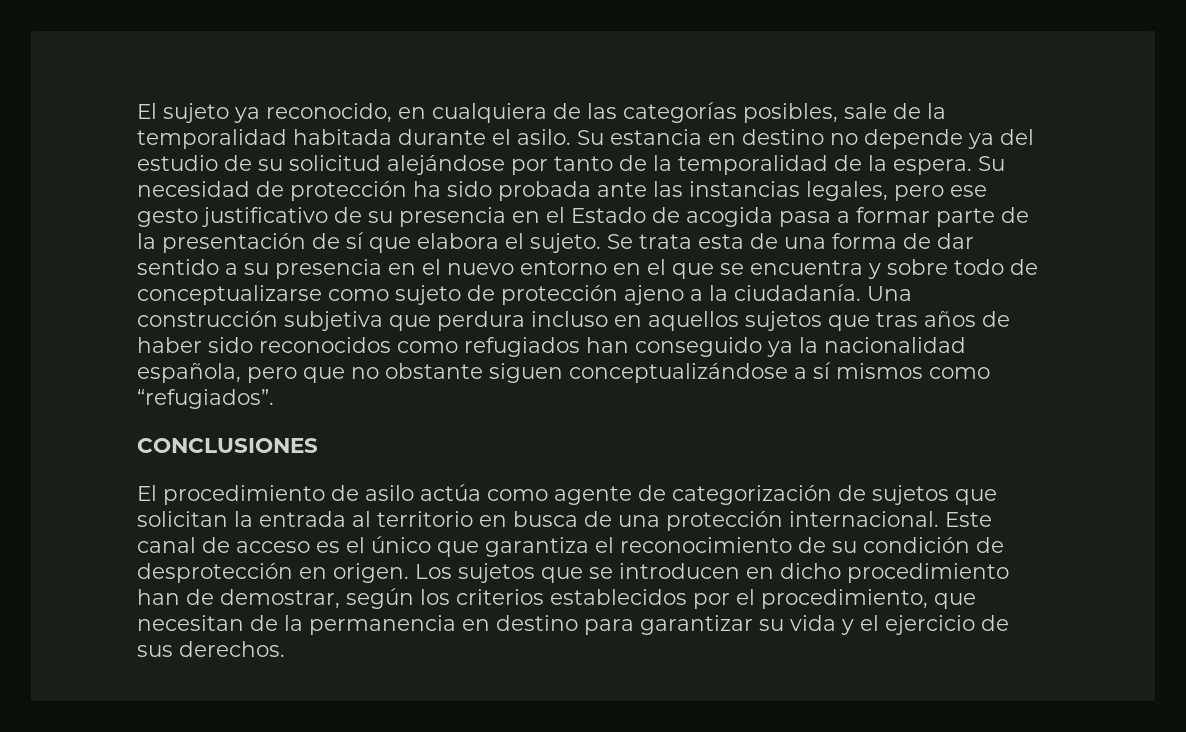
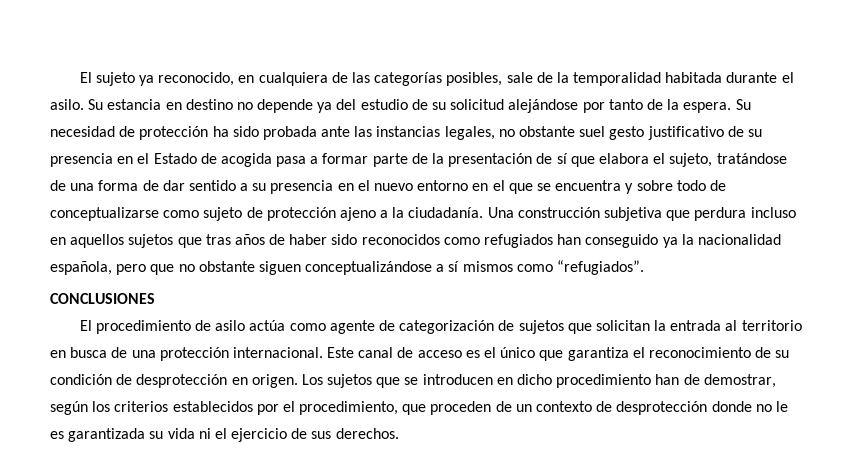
[678,155,887,175] temporalidad de la -> (680, 104) none
[894,185,987,201] pero ese -> [498,126,606,137] no obstante suel
[530,233,744,253] sujeto. Se trata esta -> [669,153,787,167] sujeto, tratándose
[137,615,753,635] necesitan de la permanencia en destino para garantizar -> [430,401,788,415] [50,428,146,442] proceden de un contexto de desprotección donde no le es garantizada
[841,619,854,635] y -> [198,428,211,439] ni

